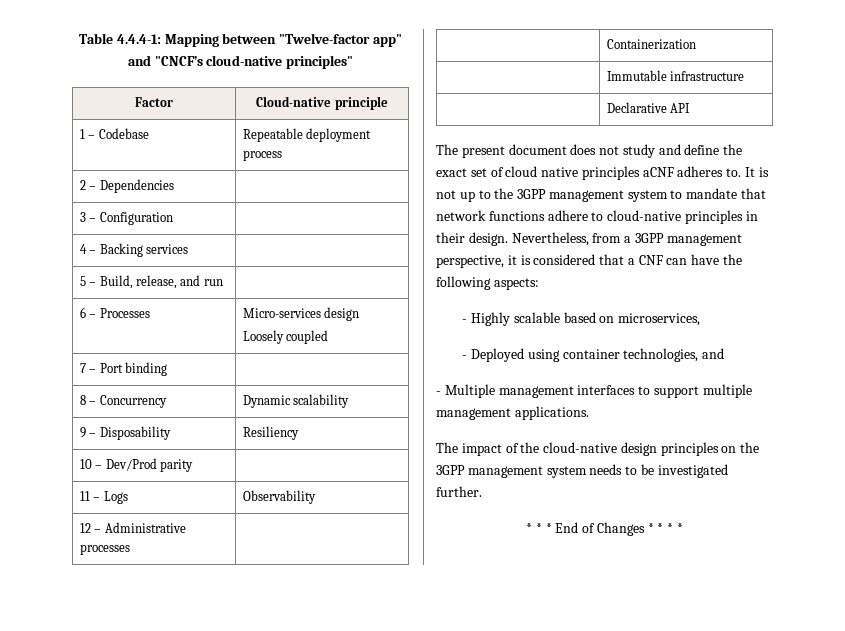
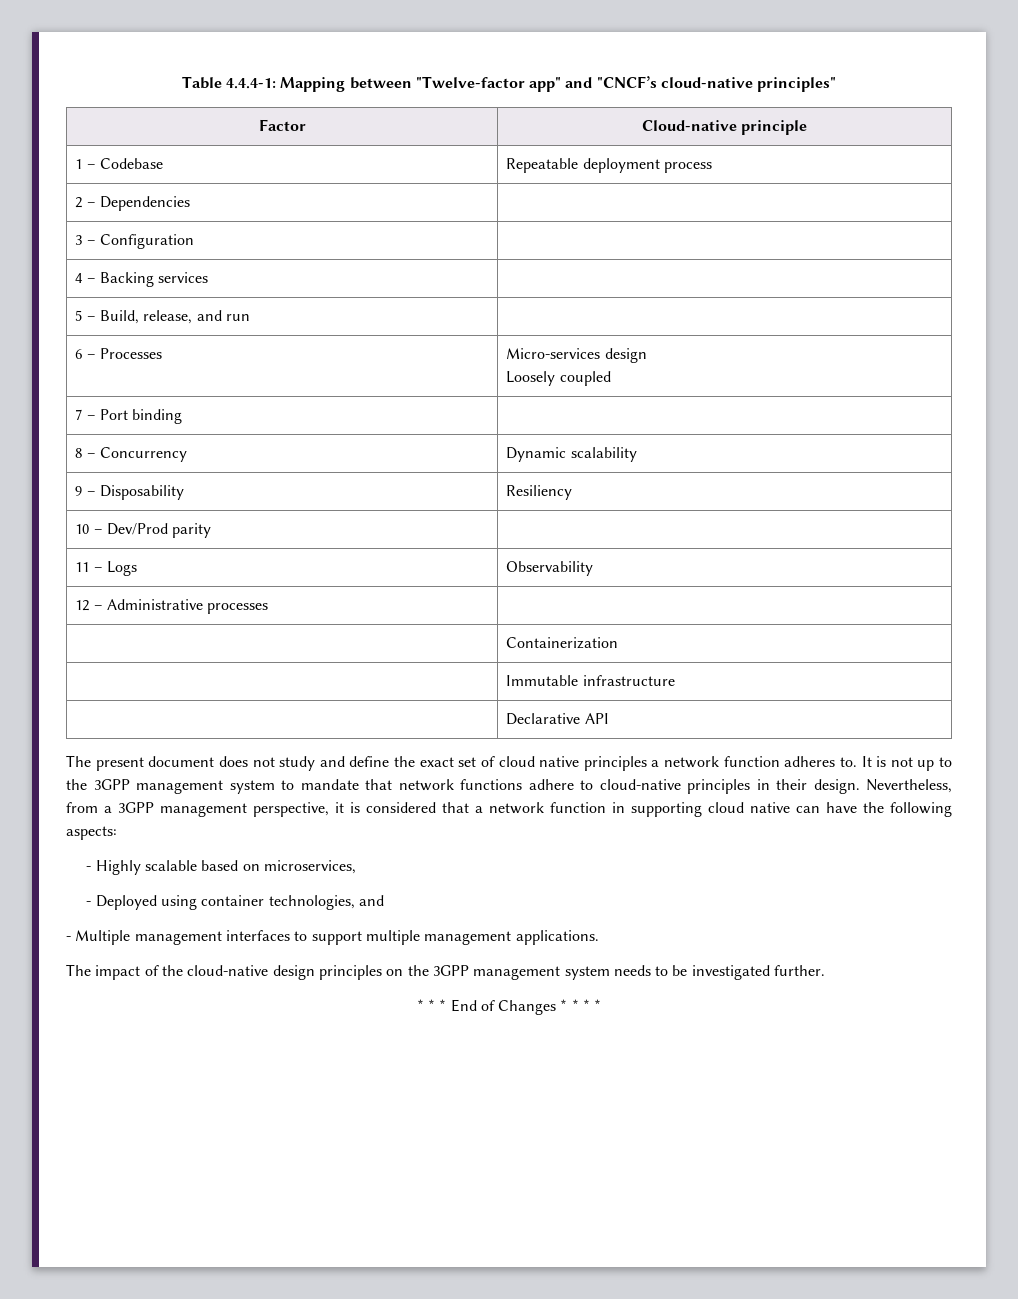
[642,167,674,177] aCNF -> [651,756,780,768] a network function
[638,255,663,265] CNF -> [489,802,790,817] network function in supporting cloud native

